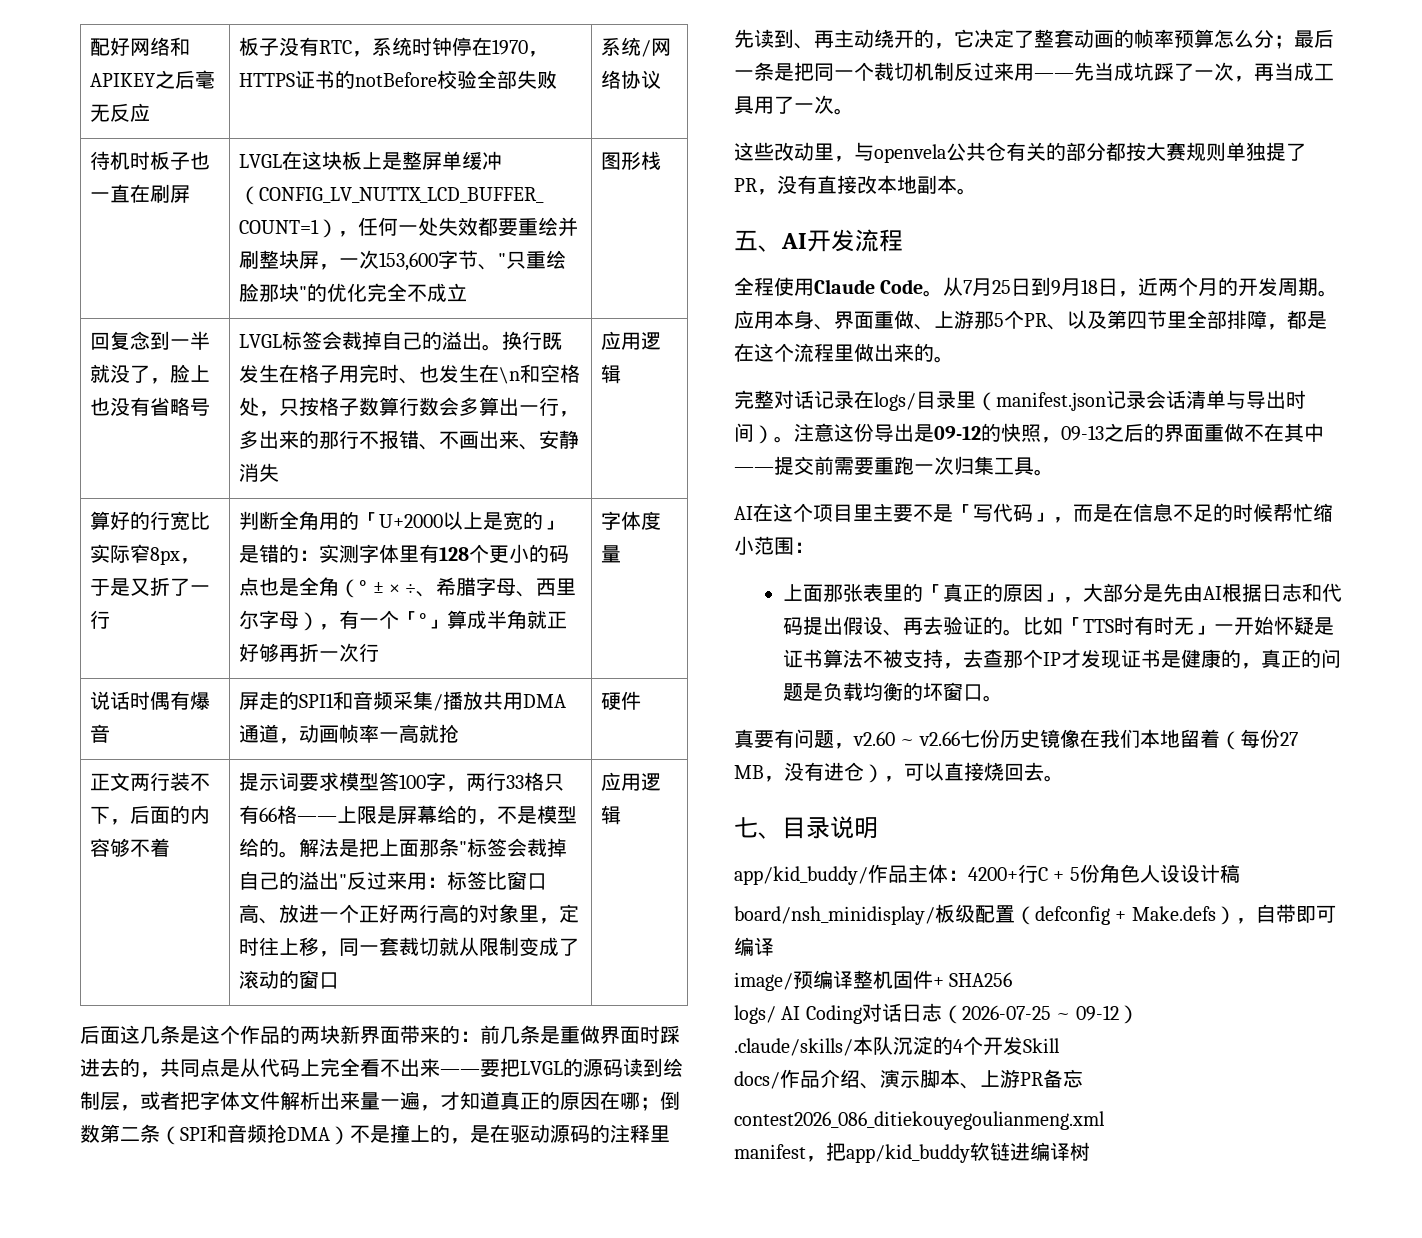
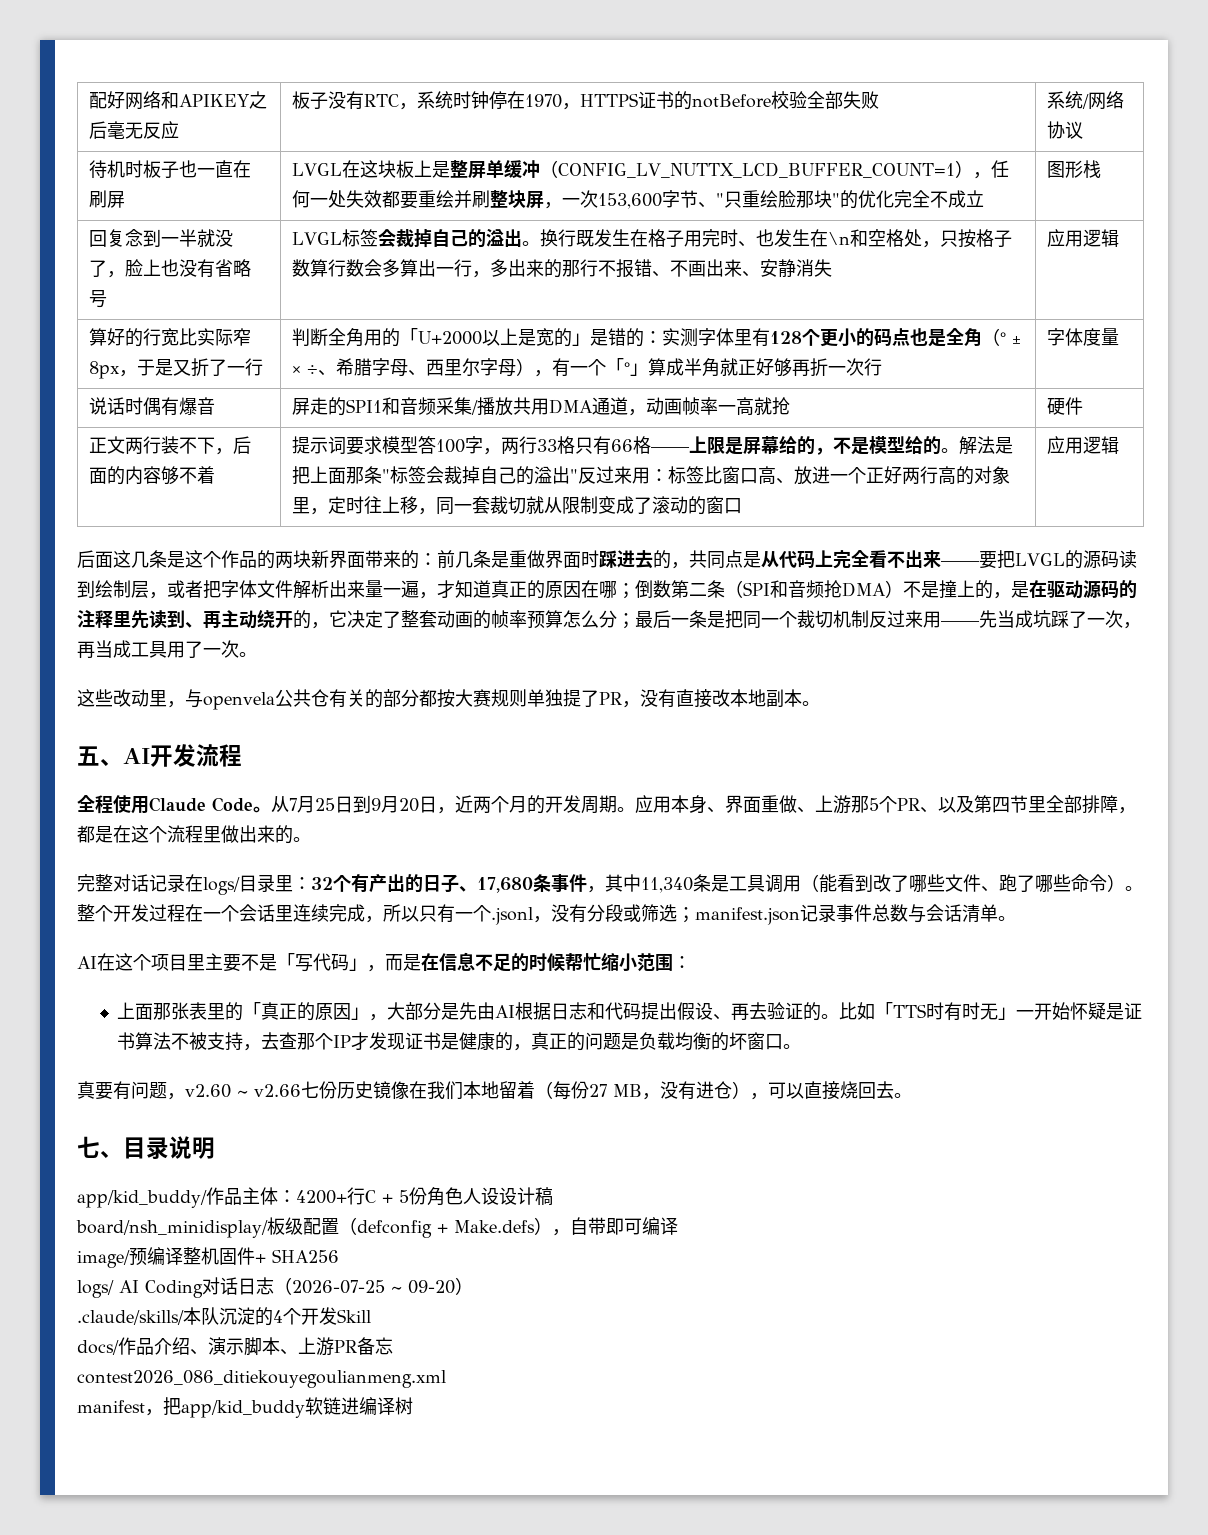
[1081,279,1099,294] 18 -> [399,798,419,812] 20
[976,390,1306,411] [734,423,1324,444] [734,456,1034,475] （manifest.json记录会话清单与导出时间）。注意这份导出是09-12的快照，09-13之后的界面重做不在其中——提交前需要重跑一次归集工具 -> [293,874,1143,893] [77,904,998,925] ：32个有产出的日子、17,680条事件，其中11,340条是工具调用（能看到改了哪些文件、跑了哪些命令）。整个开发过程在一个会话里连续完成，所以只有一个.jsonl，没有分段或筛选；manifest.json记录事件总数与会话清单
[1075,1005,1119,1021] 09-12 -> [408,1280,455,1294] 09-20

